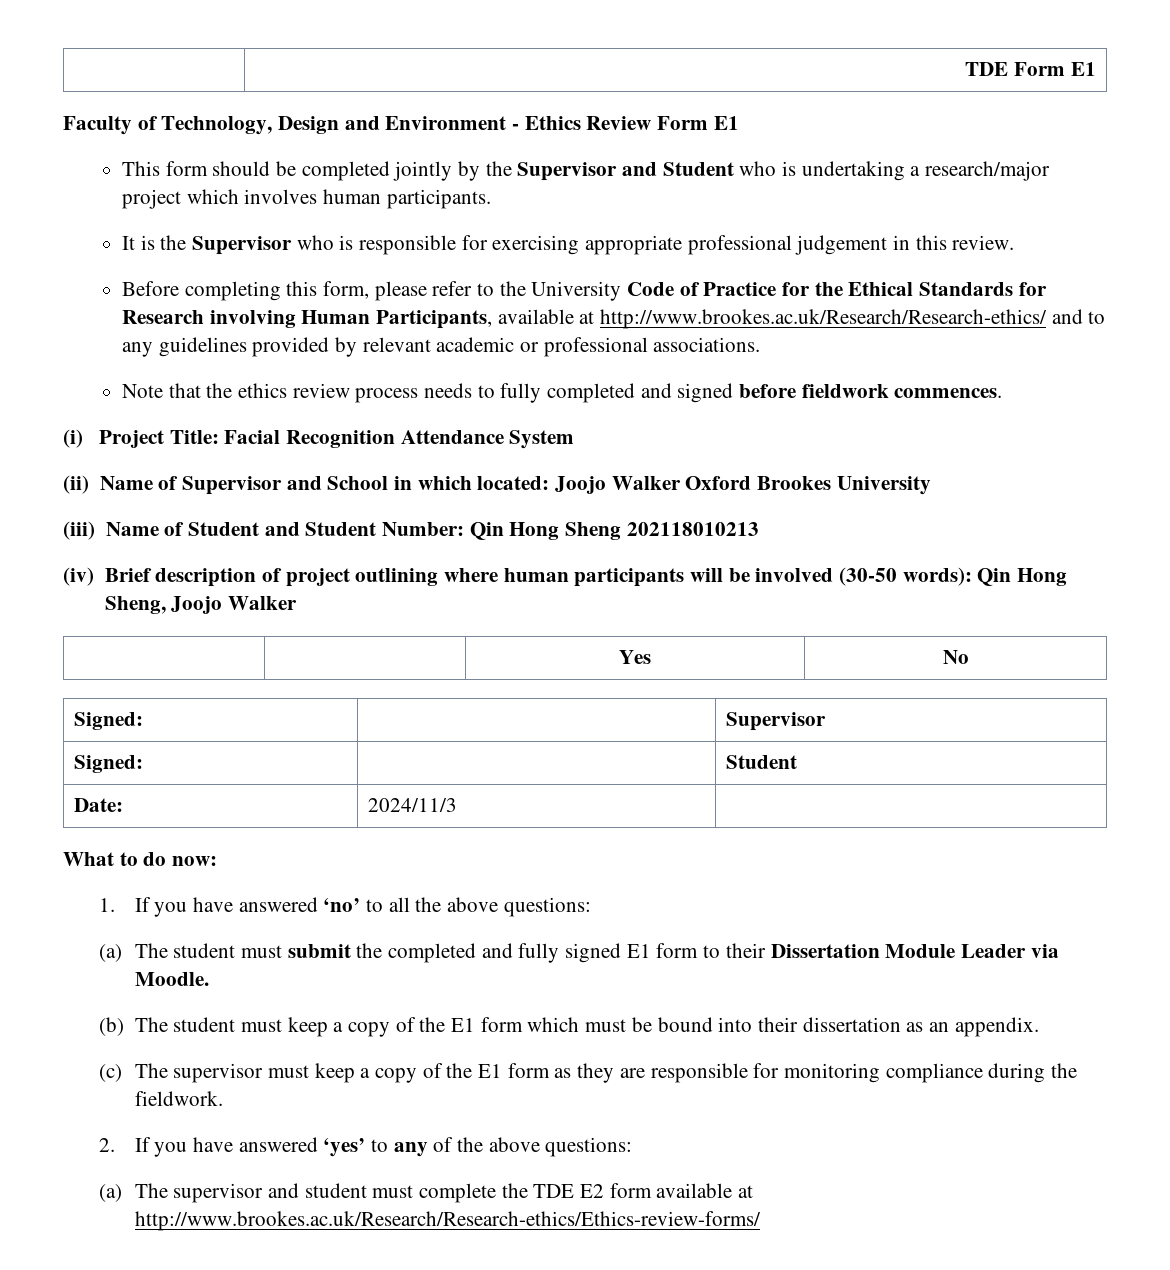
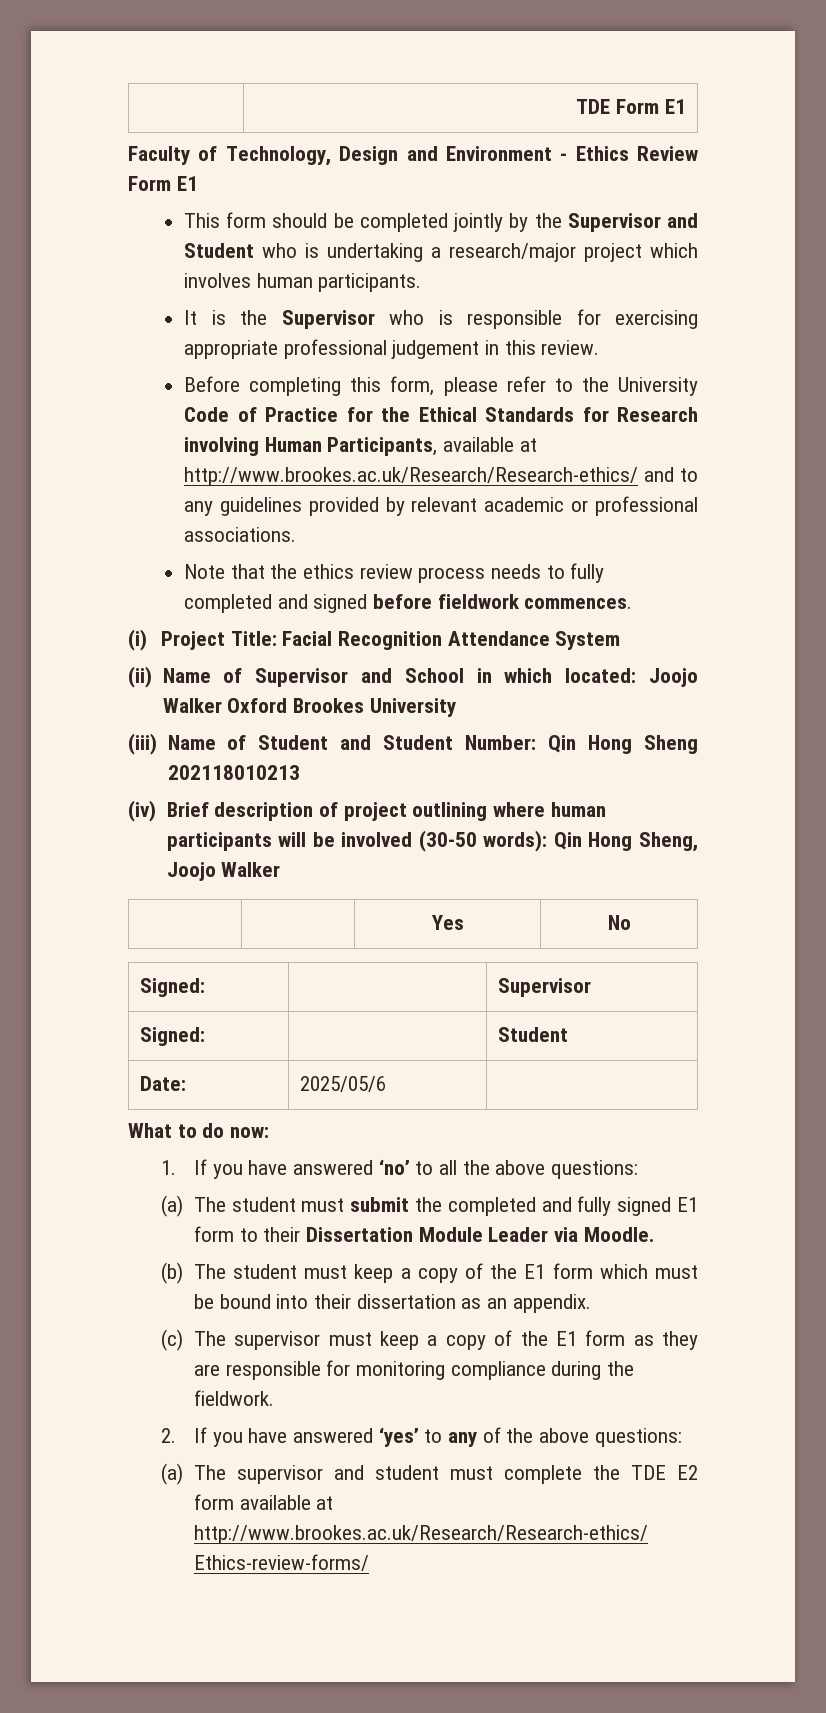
[368,798,458,812] 2024/11/3 -> [300,1076,387,1092] 2025/05/6

